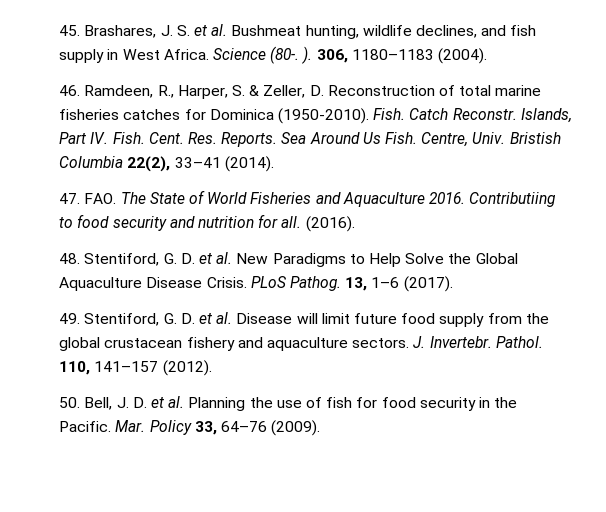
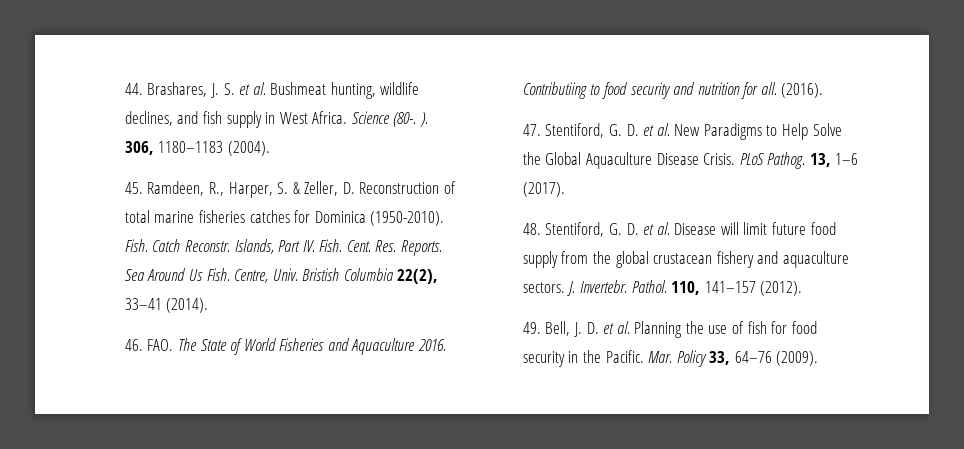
[59,25,81,36] 45. -> [124,83,143,95] 44.
[59,85,81,96] 46. -> [124,182,143,194] 45.
[59,193,81,204] 47. -> [124,339,143,351] 46.
[59,253,81,264] 48. -> [522,124,541,136] 47.
[59,313,81,324] 49. -> [522,223,541,235] 48.
[59,397,81,408] 50. -> [522,322,541,334] 49.

